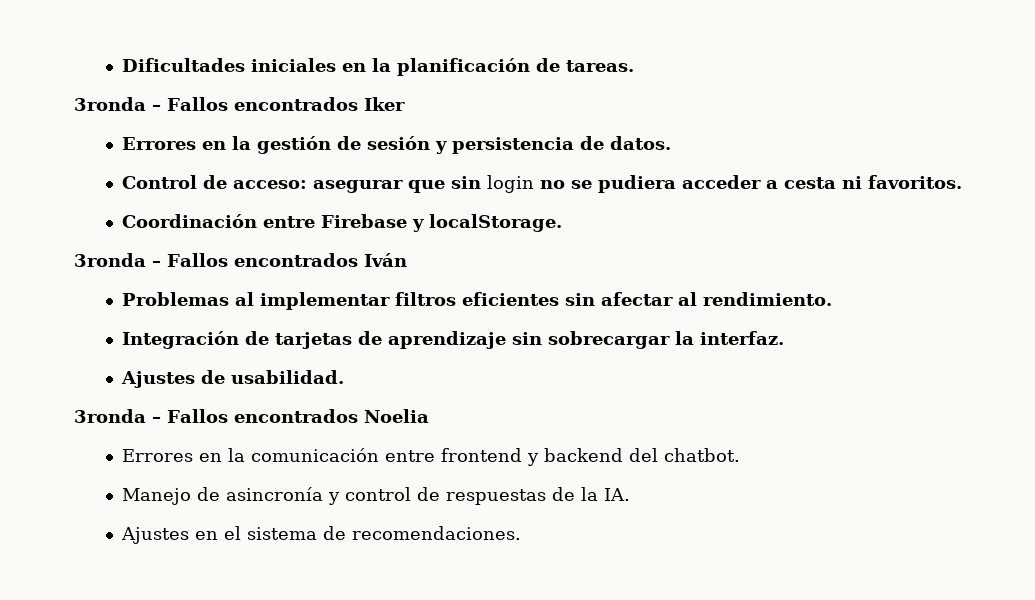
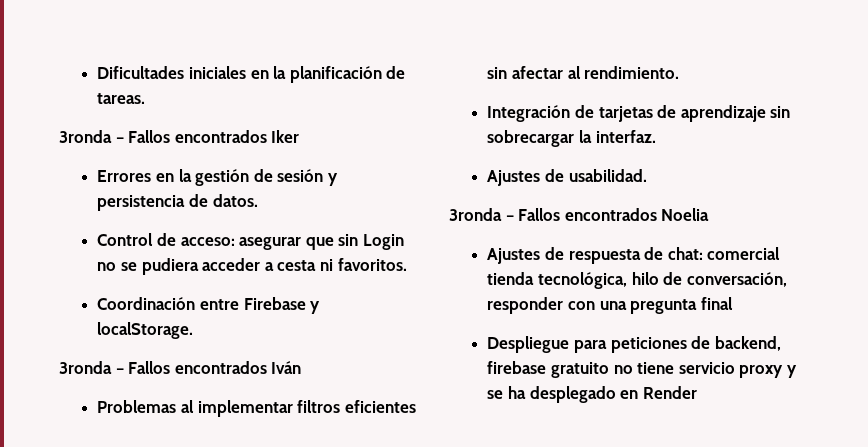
[487,175,535,193] login -> [362,234,404,250] Login
[122,448,741,466] [122,487,631,505] [121,526,522,544] Errores en la comunicación entre frontend y backend del chatbot. // Manejo de asincronía y control de respuestas de la IA. // Ajustes en el sistema de recomendaciones. -> [487,247,781,264] [487,272,787,289] [487,297,733,314] [487,336,781,353] [487,361,797,378] [487,386,697,403] Ajustes de respuesta de chat: comercial tienda tecnológica, hilo de conversación, responder con una pregunta final // Despliegue para peticiones de backend, firebase gratuito no tiene servicio proxy y se ha desplegado en Render

